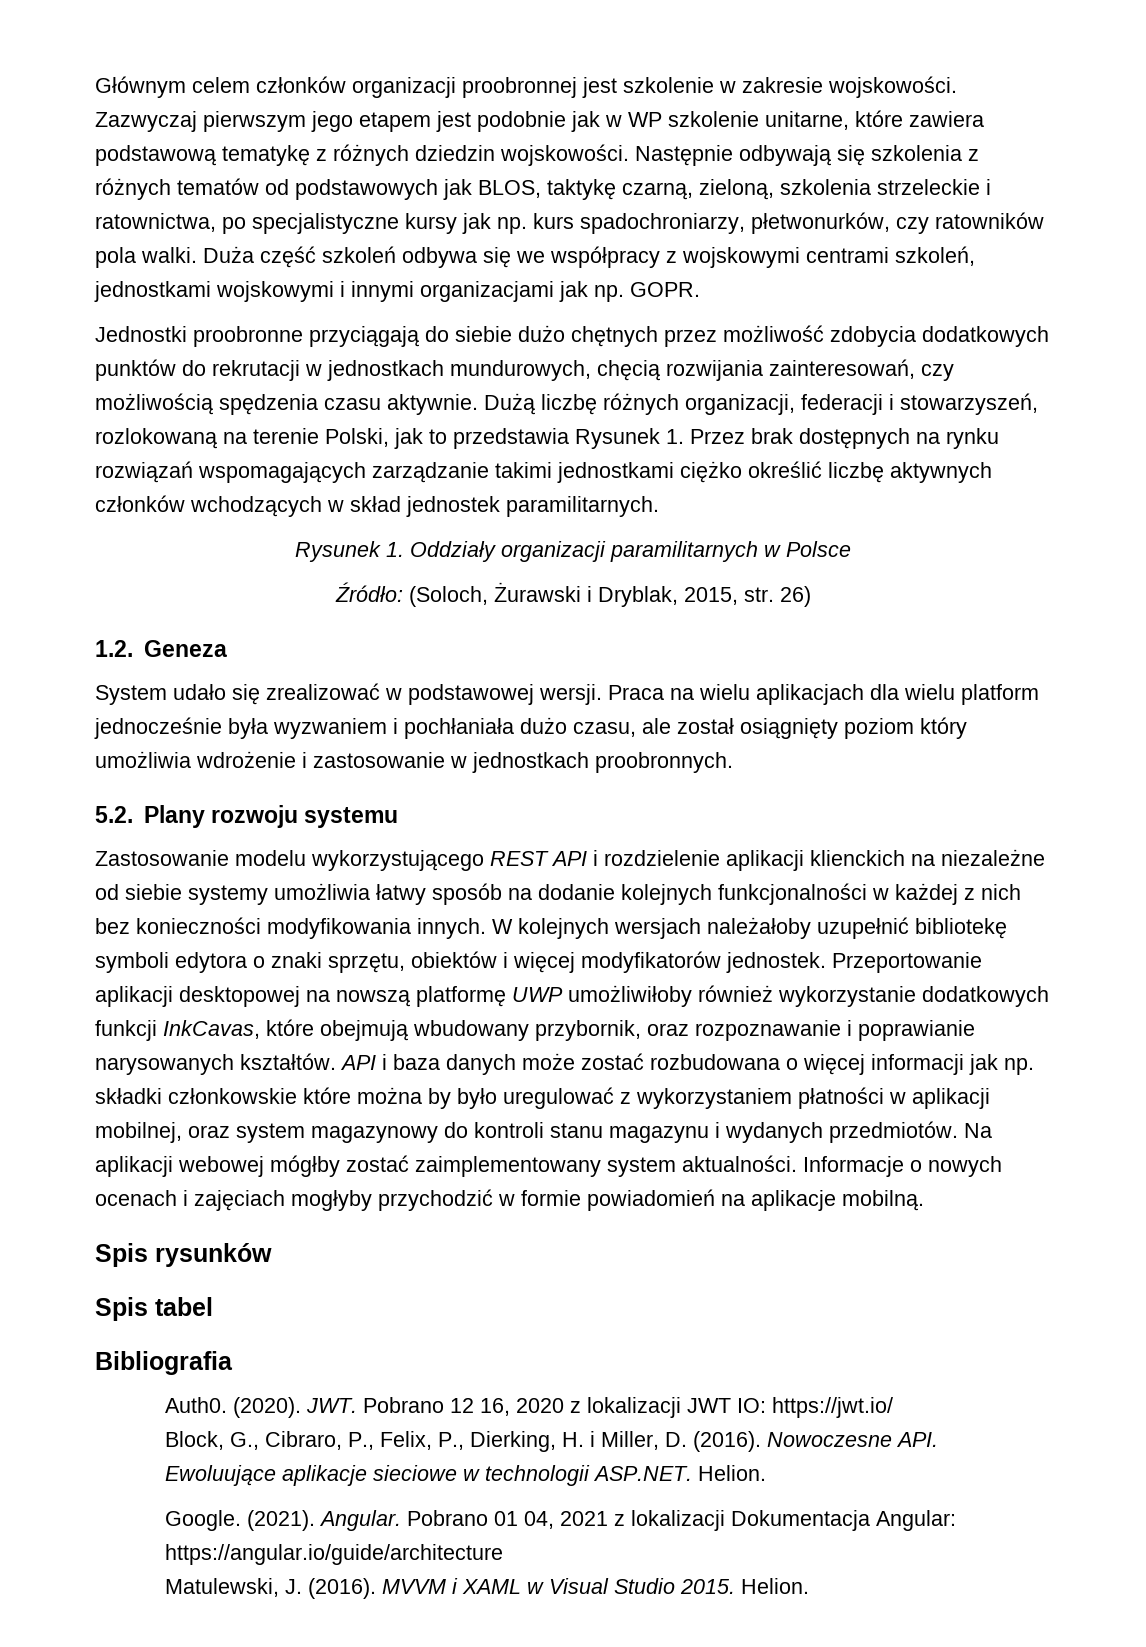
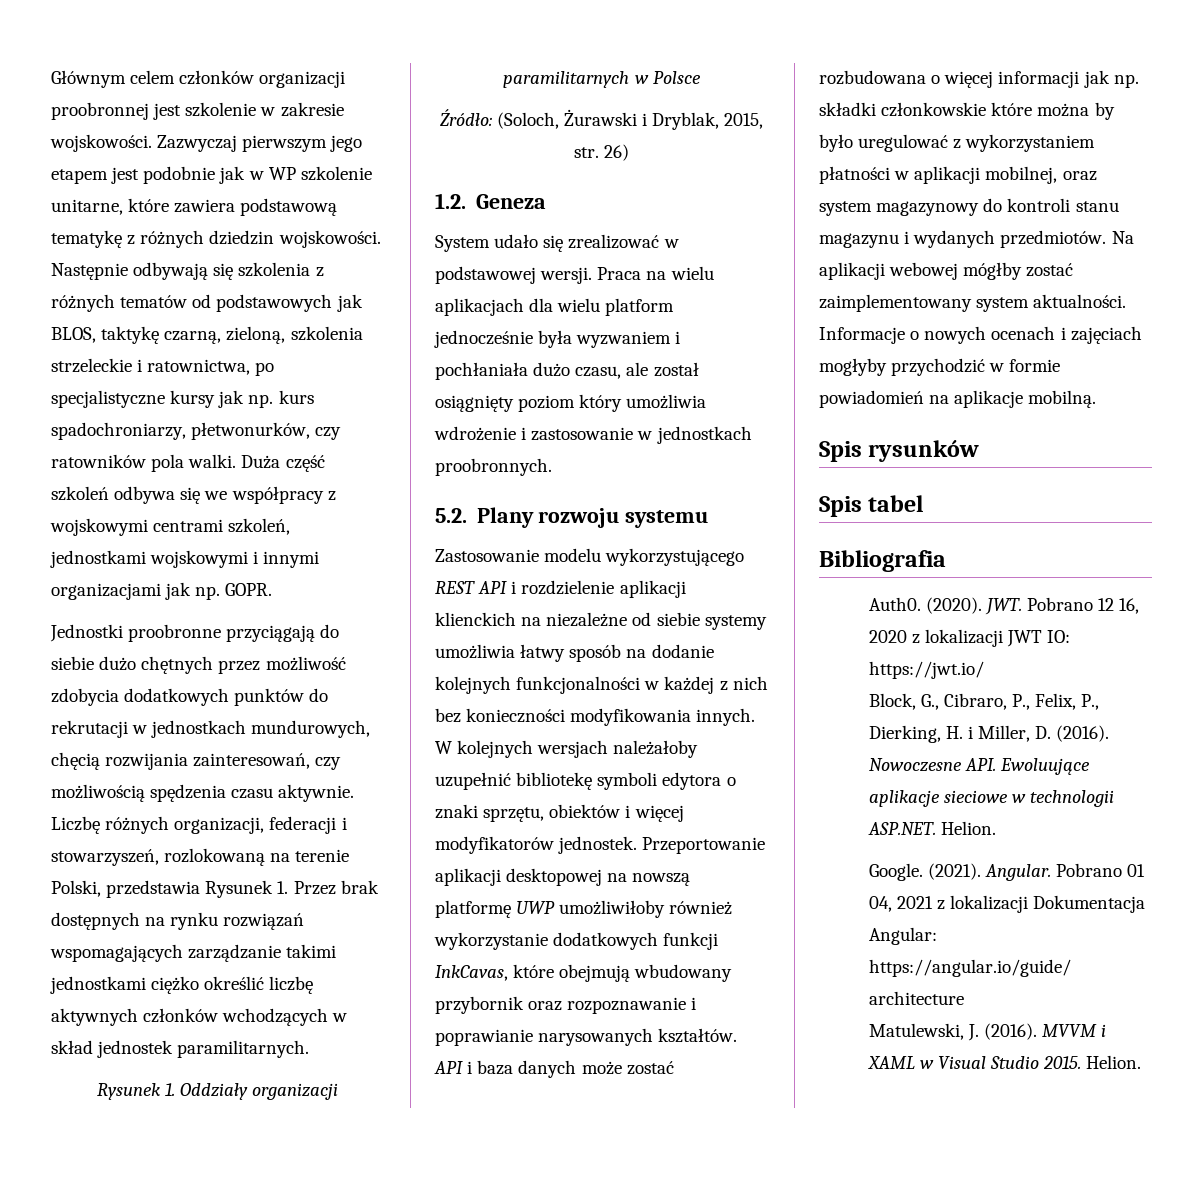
[484,393,597,415] Dużą liczbę -> [51,816,100,834] Liczbę
[394,428,447,449] jak to -> (101, 888) none
[535,1020,641,1041] przybornik, -> [435,996,524,1014] przybornik

